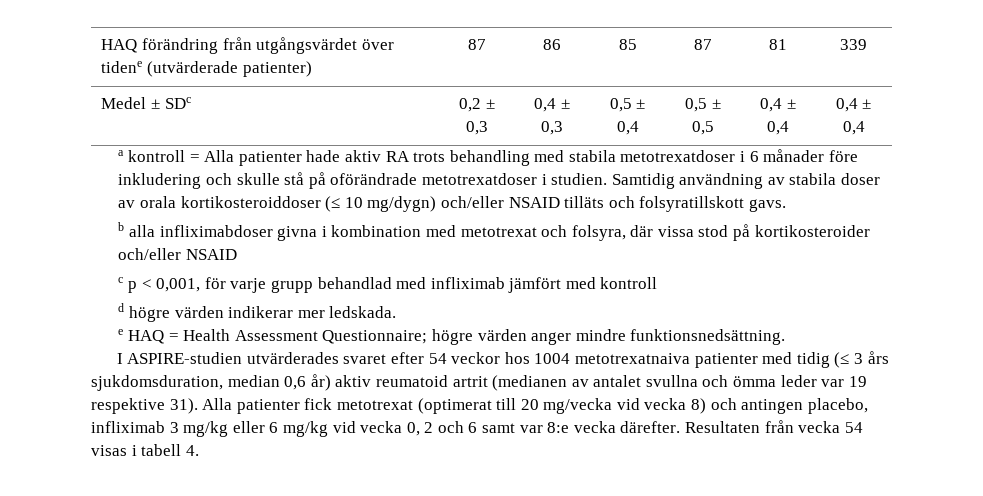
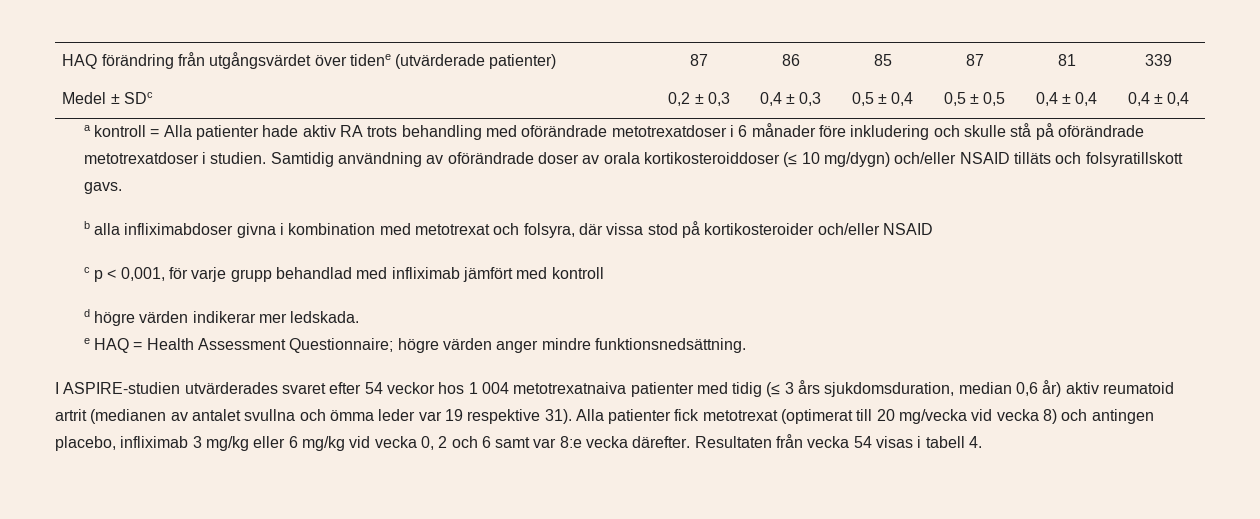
[568,150,616,162] stabila -> [521,125,608,137] oförändrade
[789,173,837,185] stabila -> [447,152,534,164] oförändrade
[534,353,571,364] 1004 -> [468,382,509,394] 1 004

